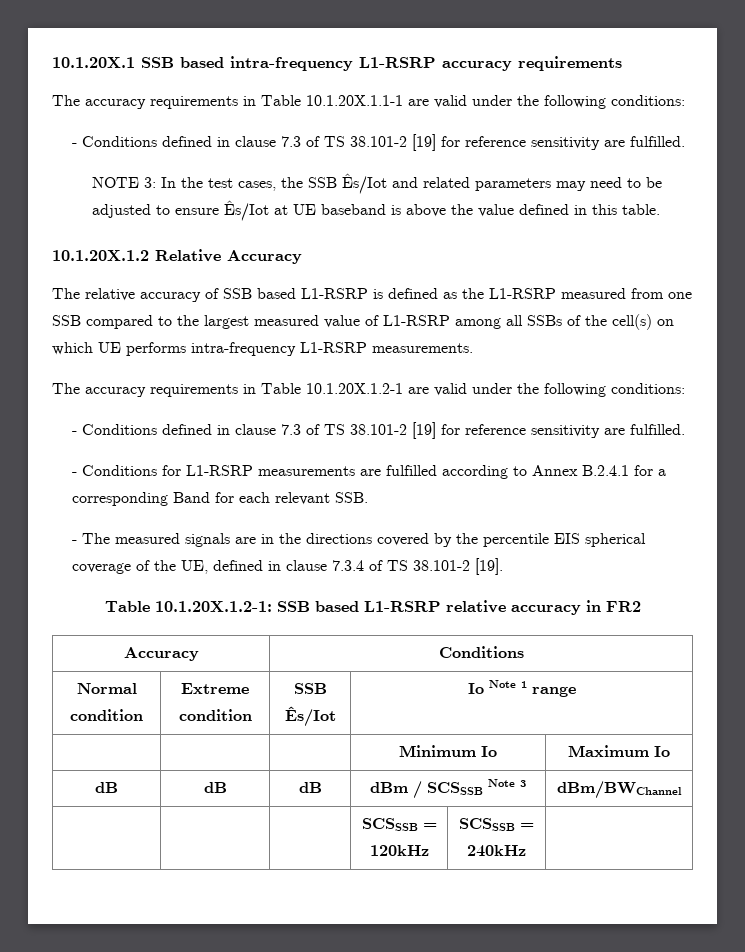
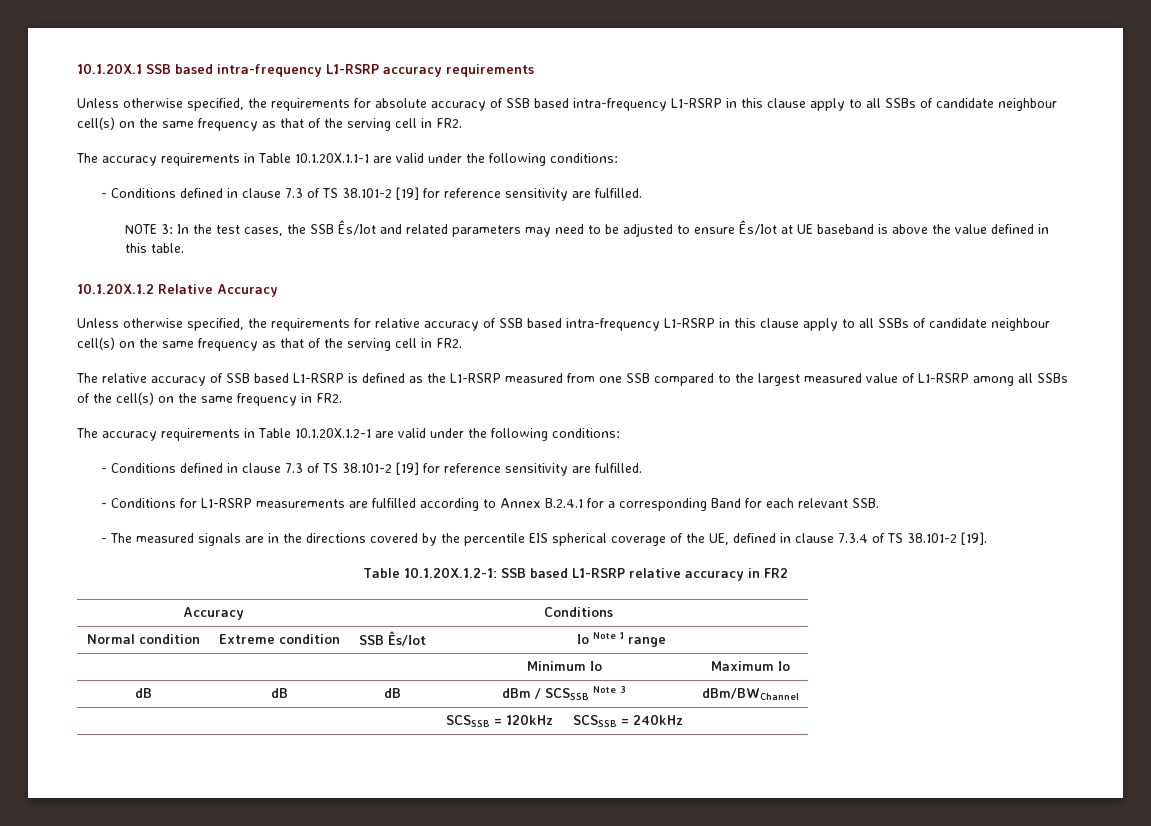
(622, 63) none -> [77,98,1057,111] [77,117,462,131] // Unless otherwise specified, the requirements for absolute accuracy of SSB based intra-frequency L1-RSRP in this clause apply to all SSBs of candidate neighbour cell(s) on the same frequency as that of the serving cell in FR2.
(302, 257) none -> [77,318,1050,331] [77,337,462,351] // Unless otherwise specified, the requirements for relative accuracy of SSB based intra-frequency L1-RSRP in this clause apply to all SSBs of candidate neighbour cell(s) on the same frequency as that of the serving cell in FR2.
[52,342,473,356] which UE performs intra-frequency L1-RSRP measurements. -> [178,393,342,406] the same frequency in FR2.

